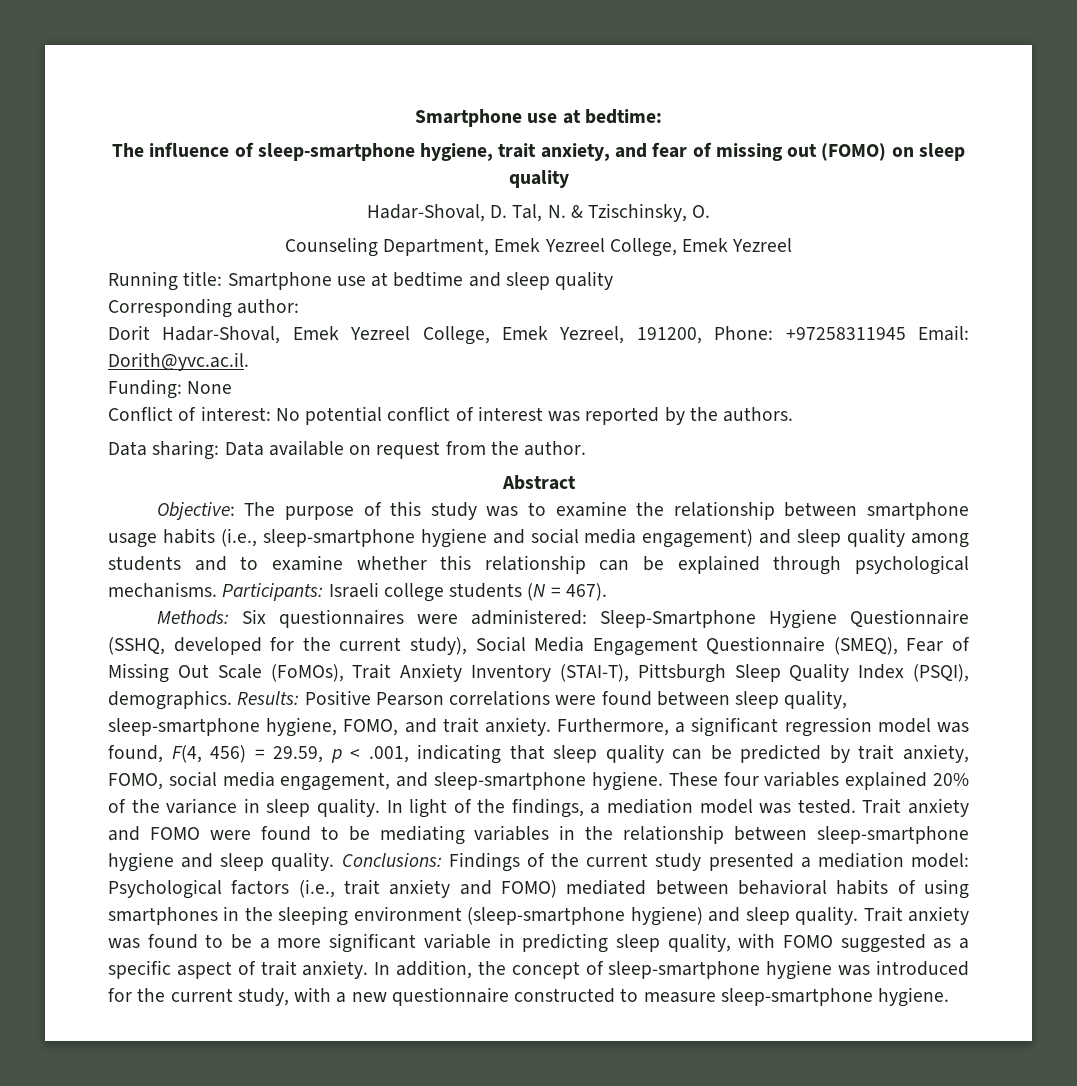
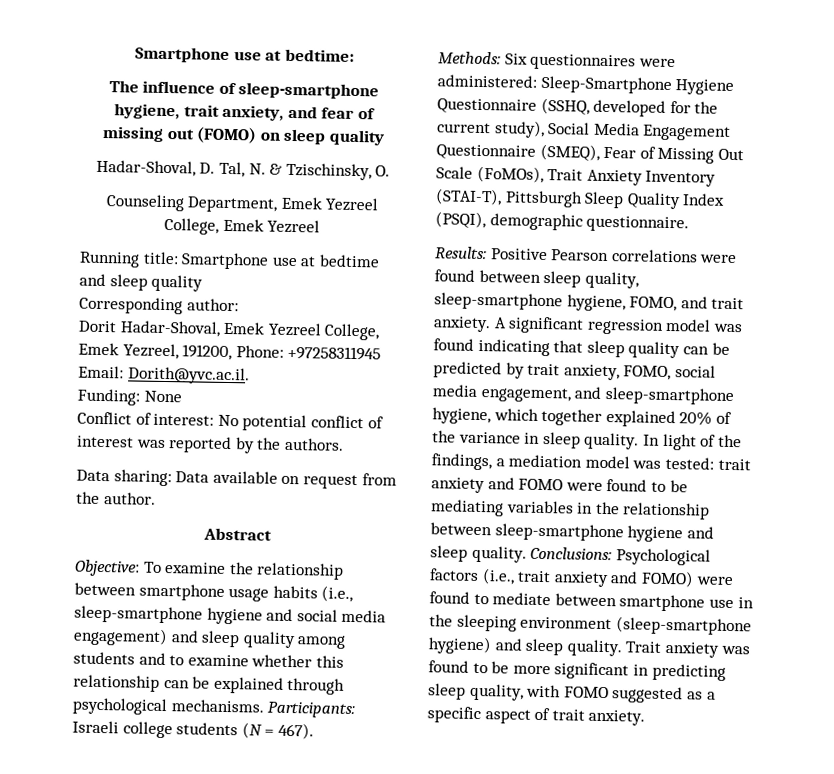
[244,501,547,520] The purpose of this study was to -> [143,561,162,573] To
[108,690,232,710] demographics. -> [489,213,690,233] demographic questionnaire. //
[557,718,686,736] Furthermore, a -> [493,317,507,329] A
[108,745,409,763] found, F(4, 456) = 29.59, p < .001, -> [433,338,474,351] found
[591,771,840,791] hygiene. These four variables -> [432,407,603,426] hygiene, which together
[797,798,902,814] tested. Trait -> [664,456,751,471] tested: trait
[448,852,970,872] Findings of the current study presented a mediation model: -> (613, 553) none
[566,879,970,899] [108,907,218,925] mediated between behavioral habits of using smartphones -> [695,576,734,586] [429,591,734,612] were found to mediate between smartphone use
[259,938,270,949] a -> (510, 667) none
[423,933,491,949] variable -> (630, 671) none
[374,960,969,980] [108,987,950,1007] In addition, the concept of sleep-smartphone hygiene was introduced for the current study, with a new questionnaire constructed to measure sleep-smartphone hygiene. -> (646, 717) none

